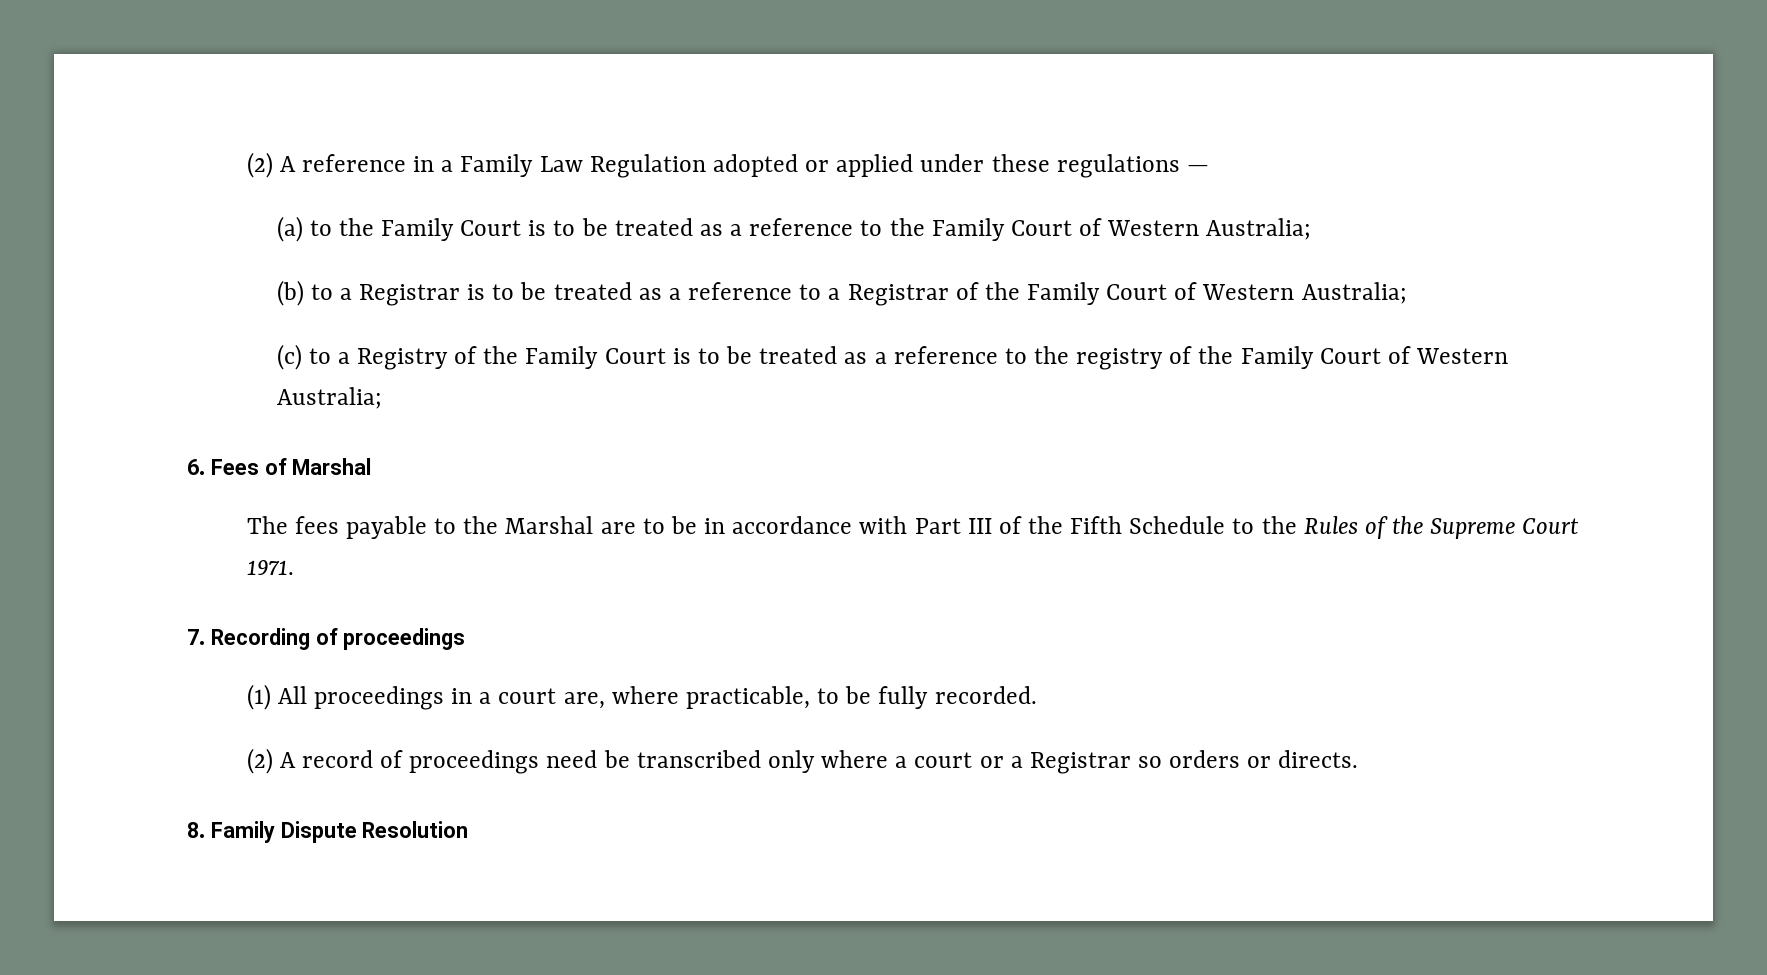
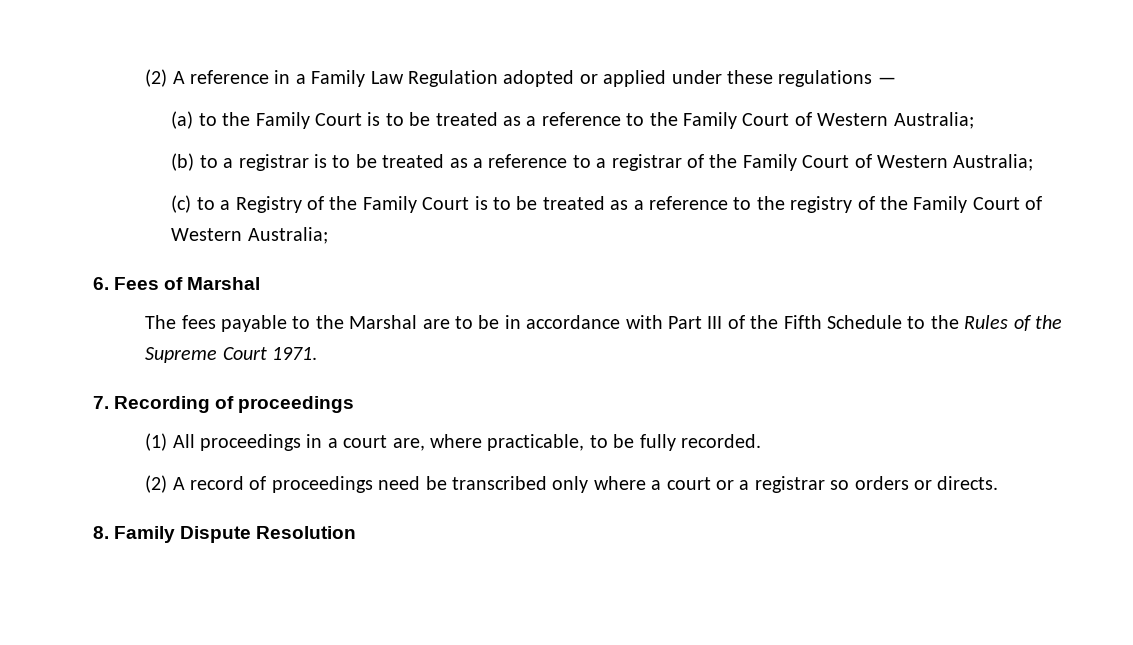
[358,284,460,306] Registrar -> [238,154,309,171] registrar
[847,284,949,306] Registrar -> [611,154,682,171] registrar
[1029,752,1131,774] Registrar -> [754,476,825,493] registrar

